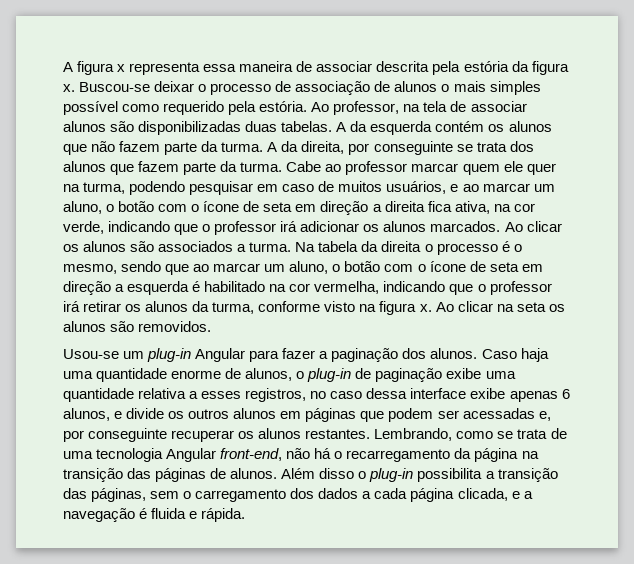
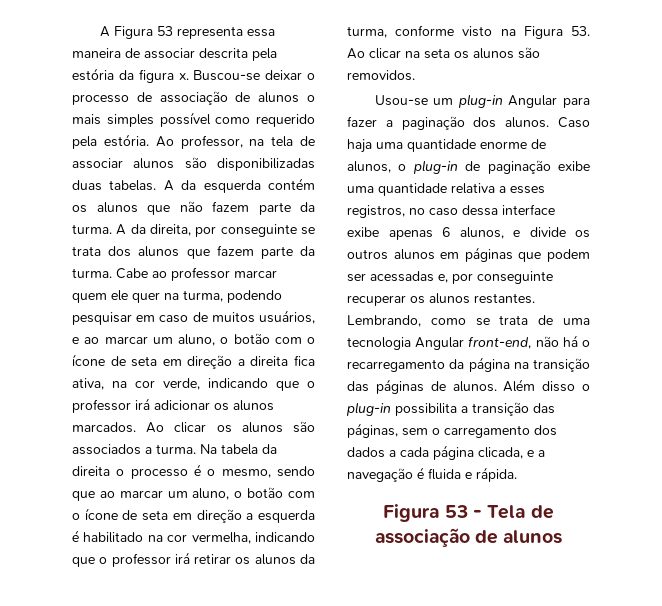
[63,61,126,75] A figura x -> [99,26,173,39] A Figura 53
[379,301,432,315] figura x. -> [523,26,590,39] Figura 53.
(246, 515) none -> [383,504,554,522] [374,528,563,547] // Figura 53 - Tela de associação de alunos

